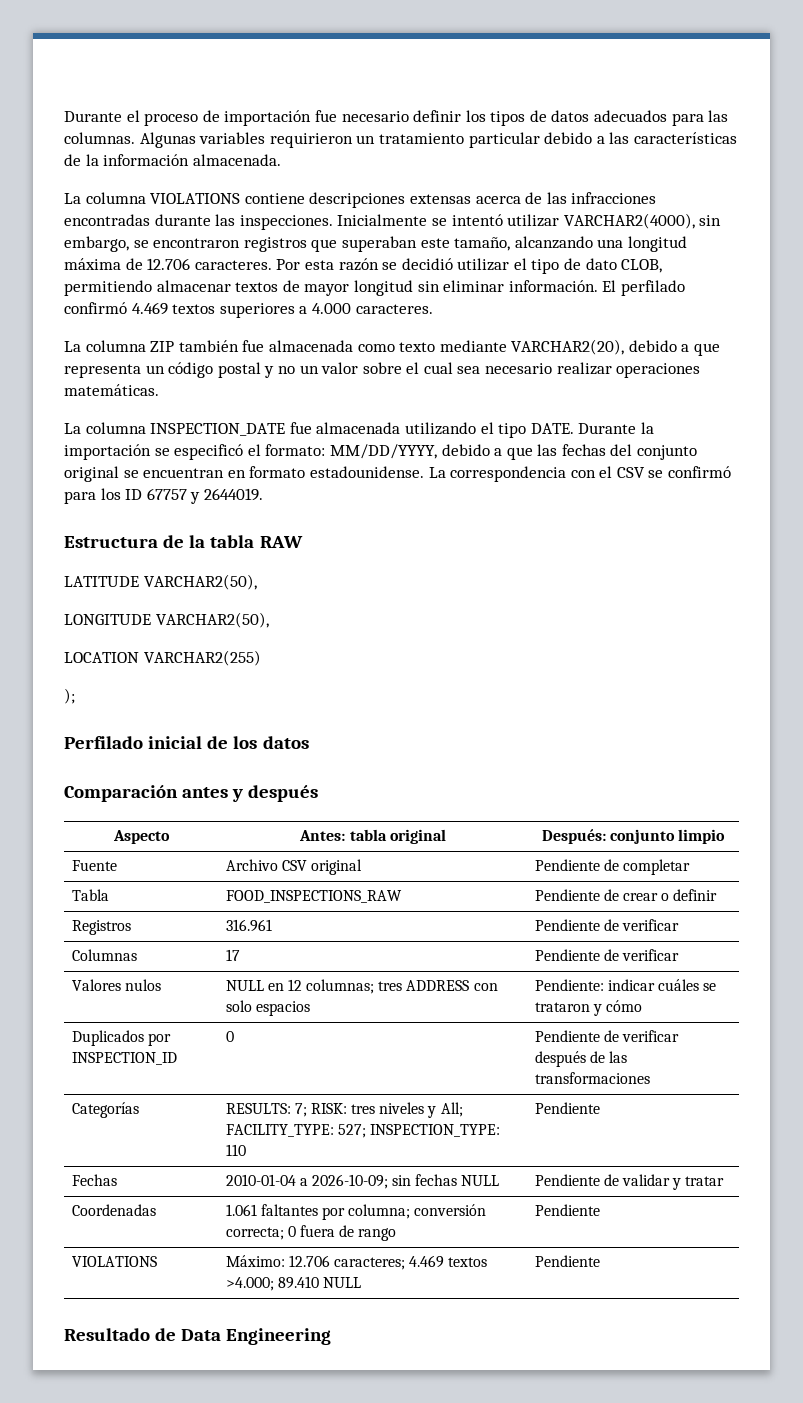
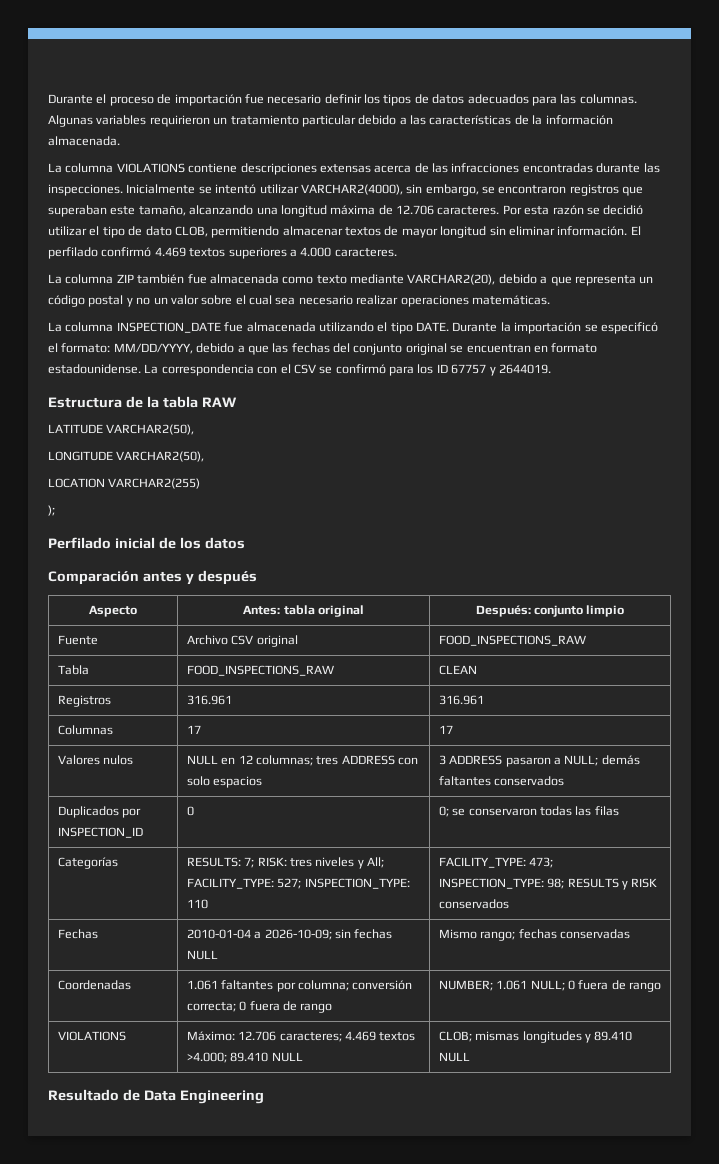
[534,859,690,875] Pendiente de completar -> [438,635,586,646] FOOD_INSPECTIONS_RAW
[534,889,718,901] Pendiente de crear o definir -> [438,665,477,675] CLEAN
[534,919,679,931] Pendiente de verificar -> [438,695,484,705] 316.961
[534,949,679,961] Pendiente de verificar -> [438,725,453,734] 17
[534,979,717,991] [534,1000,642,1016] [71,1030,171,1046] [71,1052,177,1065] [225,1031,234,1042] [534,1030,679,1042] [534,1051,627,1067] [534,1072,650,1084] Pendiente: indicar cuáles se trataron y cómo // Duplicados por INSPECTION_ID | 0 | Pendiente de verificar después de las transformaciones -> [438,755,640,767] [438,776,565,786] [57,806,142,818] [57,827,143,838] [186,806,194,816] [438,806,619,817] 3 ADDRESS pasaron a NULL; demás faltantes conservados // Duplicados por INSPECTION_ID | 0 | 0; se conservaron todas las filas
[534,1102,600,1114] Pendiente -> [438,857,554,868] [438,878,658,890] [438,899,509,909] FACILITY_TYPE: 473; INSPECTION_TYPE: 98; RESULTS y RISK conservados
[534,1174,725,1190] Pendiente de validar y tratar -> [438,929,630,941] Mismo rango; fechas conservadas
[534,1204,600,1216] Pendiente -> [438,980,662,992] NUMBER; 1.061 NULL; 0 fuera de rango
[534,1255,600,1267] Pendiente -> [438,1031,633,1043] [438,1052,470,1062] CLOB; mismas longitudes y 89.410 NULL

